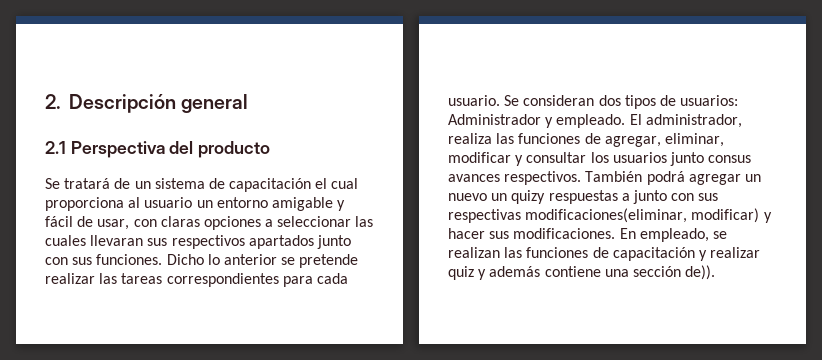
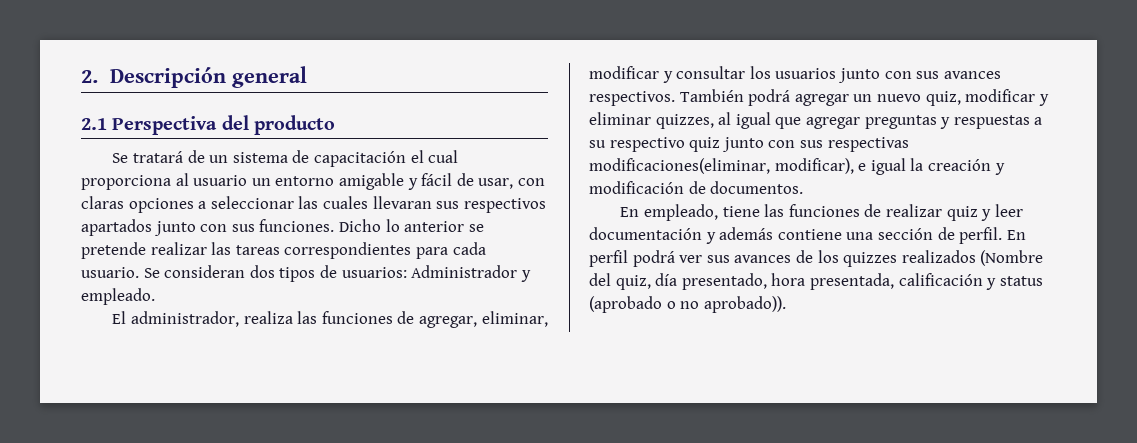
(626, 121) none -> (155, 296) //
[708,155,752,163] consus -> [884,71,940,79] con sus
[491,190,630,204] un quizy respuestas a -> [925,89,1049,106] [589,112,1043,129] [589,137,721,152] quiz, modificar y eliminar quizzes, al igual que agregar preguntas y respuestas a su respectivo quiz
[691,208,772,223] [448,228,727,242] [448,247,707,261] modificar) y hacer sus modificaciones. En empleado, se realizan las funciones de capacitación y -> [774,158,1005,175] [589,181,804,194] [620,204,882,221] modificar), e igual la creación y modificación de documentos. // En empleado, tiene las funciones de
(487, 274) none -> [994,204,1023,217] [589,227,716,244] leer documentación y
[685,265,716,280] de)). -> [937,227,1026,244] [589,250,1044,267] [589,273,1043,290] [589,296,786,313] de perfil. En perfil podrá ver sus avances de los quizzes realizados (Nombre del quiz, día presentado, hora presentada, calificación y status (aprobado o no aprobado)).

